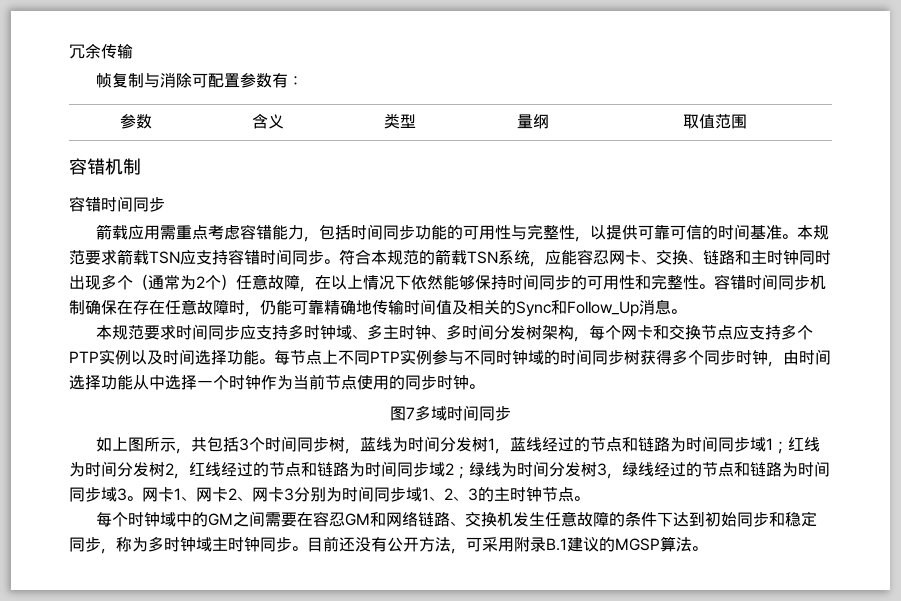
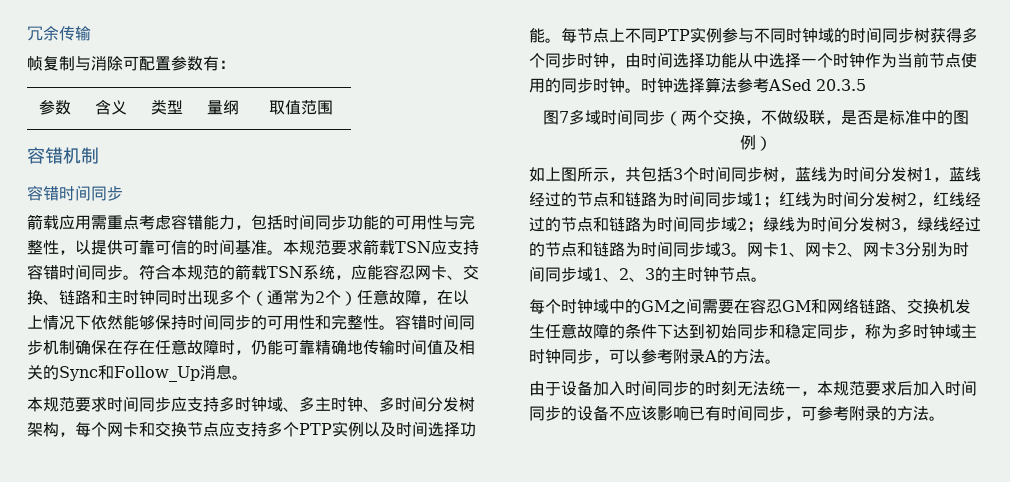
(484, 386) none -> [641,77,866,93] 时钟选择算法参考ASed 20.3.5
(511, 413) none -> [665,110,969,126] [740,135,772,151] （两个交换，不做级联，是否是标准中的图例）
[292,536,676,554] 。目前还没有公开方法，可采用附录B.1建议的MGSP算 -> [593,349,781,364] [529,380,977,396] [529,405,913,421] ，可以参考附录A的方法。 // 由于设备加入时间同步的时刻无法统一，本规范要求后加入时间同步的设备不应该影响已有时间同步，可参考附录的方

